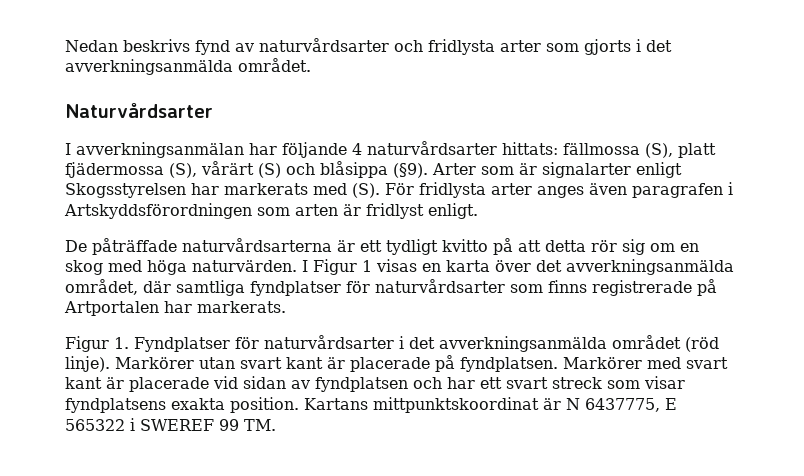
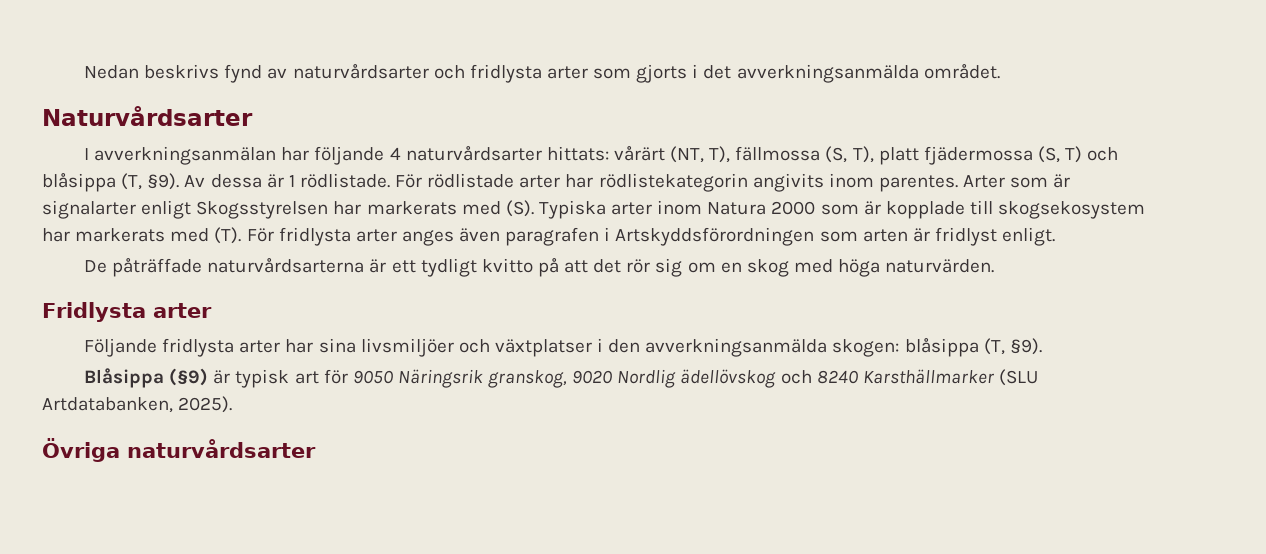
[563,143,716,158] [65,161,428,178] fällmossa (S), platt fjädermossa (S), vårärt (S) och blåsippa (§9). -> [613,146,1119,165] [42,173,958,192] vårärt (NT, T), fällmossa (S, T), platt fjädermossa (S, T) och blåsippa (T, §9). Av dessa är 1 rödlistade. För rödlistade arter har rödlistekategorin angivits inom parentes.
(380, 190) none -> [538,200,1146,219] [42,227,242,244] Typiska arter inom Natura 2000 som är kopplade till skogsekosystem har markerats med (T).
[545,240,586,252] detta -> [593,259,622,273] det
[302,259,734,275] [65,279,717,296] [64,301,286,316] [65,335,719,352] [65,355,728,372] [65,376,685,392] [65,397,677,413] [65,418,276,431] I Figur 1 visas en karta över det avverkningsanmälda området, där samtliga fyndplatser för naturvårdsarter som finns registrerade på Artportalen har markerats. // Figur 1. Fyndplatser för naturvårdsarter i det avverkningsanmälda området (röd linje). Markörer utan svart kant är placerade på fyndplatsen. Markörer med svart kant är placerade vid sidan av fyndplatsen och har ett svart streck som visar fyndplatsens exakta position. Kartans mittpunktskoordinat är N 6437775, E 565322 i SWEREF 99 TM. -> [42,302,212,322] [83,338,1042,357] [83,368,1038,388] [42,396,233,413] [42,438,316,462] // Fridlysta arter // Följande fridlysta arter har sina livsmiljöer och växtplatser i den avverkningsanmälda skogen: blåsippa (T, §9). // Blåsippa (§9) är typisk art för 9050 Näringsrik granskog, 9020 Nordlig ädellövskog och 8240 Karsthällmarker (SLU Artdatabanken, 2025). // Övriga naturvårdsarter

